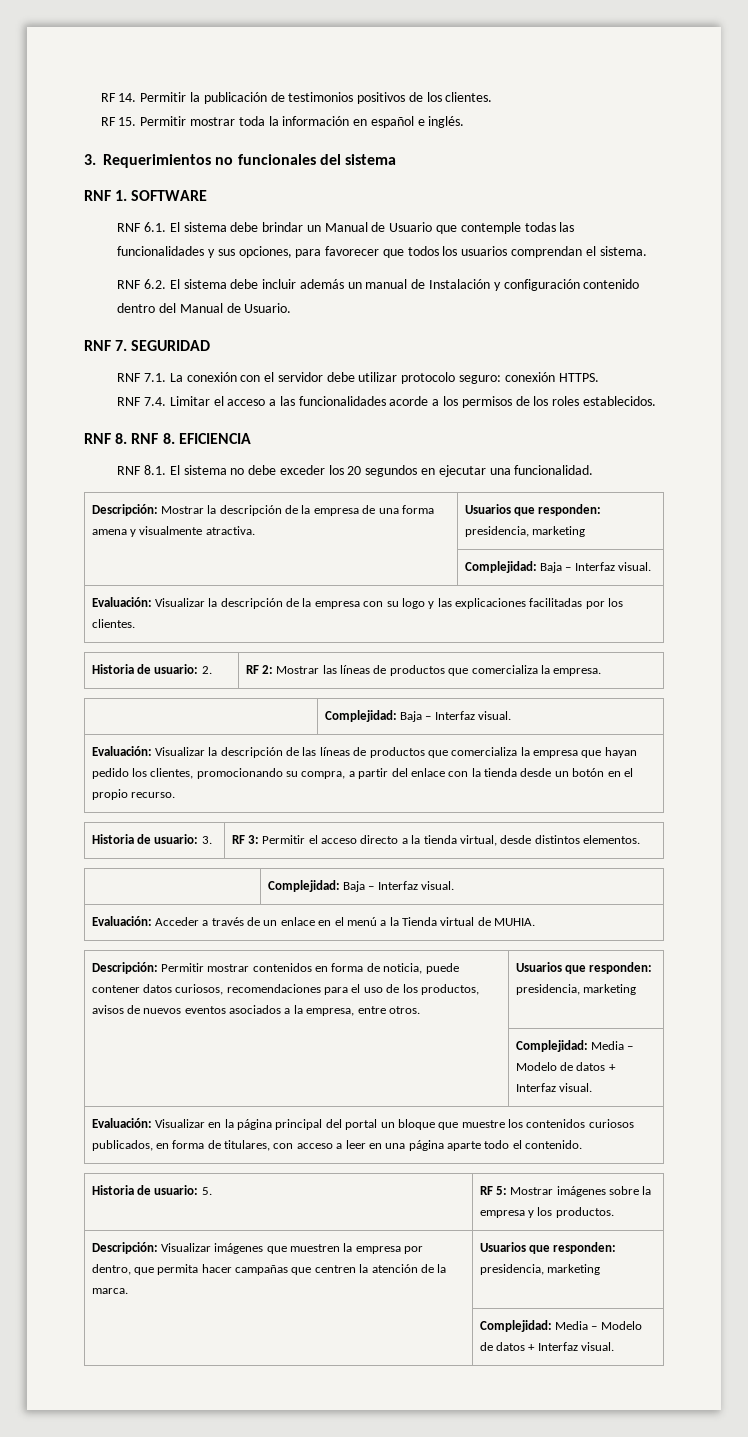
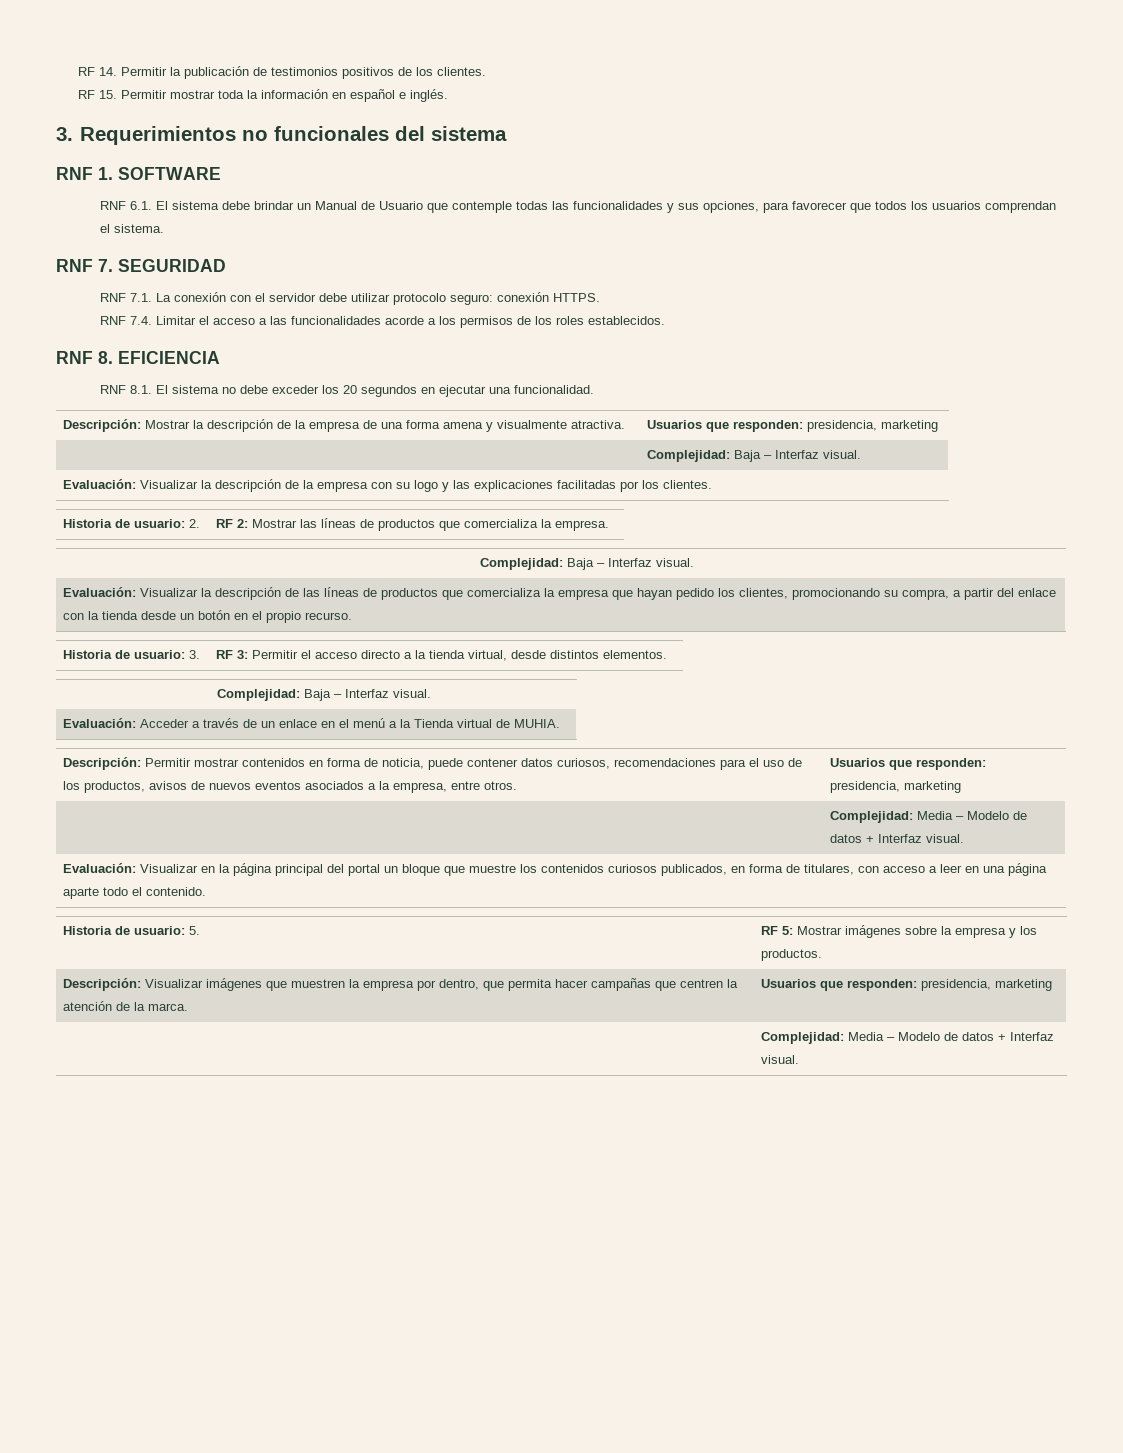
[117,279,640,291] [117,303,292,313] // RNF 6.2. El sistema debe incluir además un manual de Instalación y configuración contenido dentro del Manual de Usuario. -> (164, 228) none
[131,433,175,444] RNF 8. -> (113, 357) none

